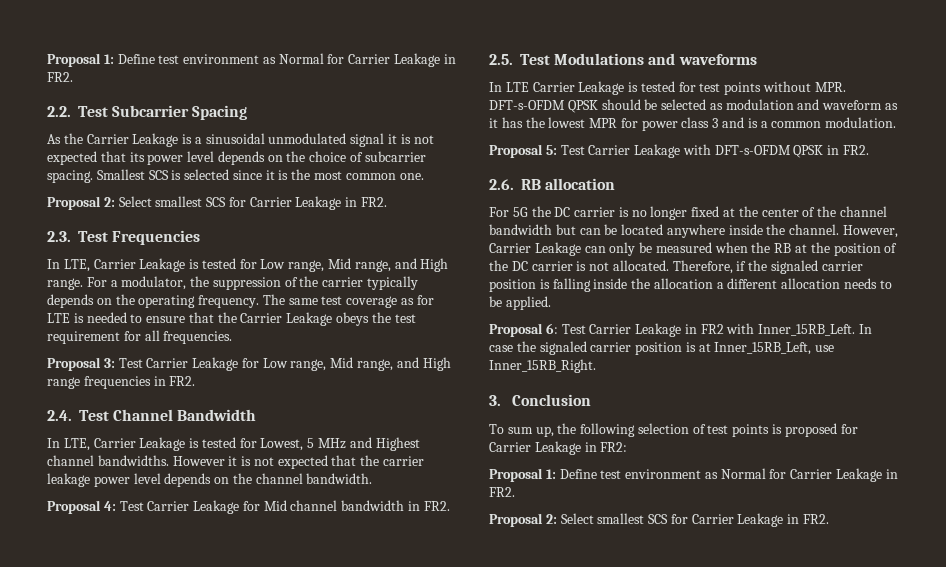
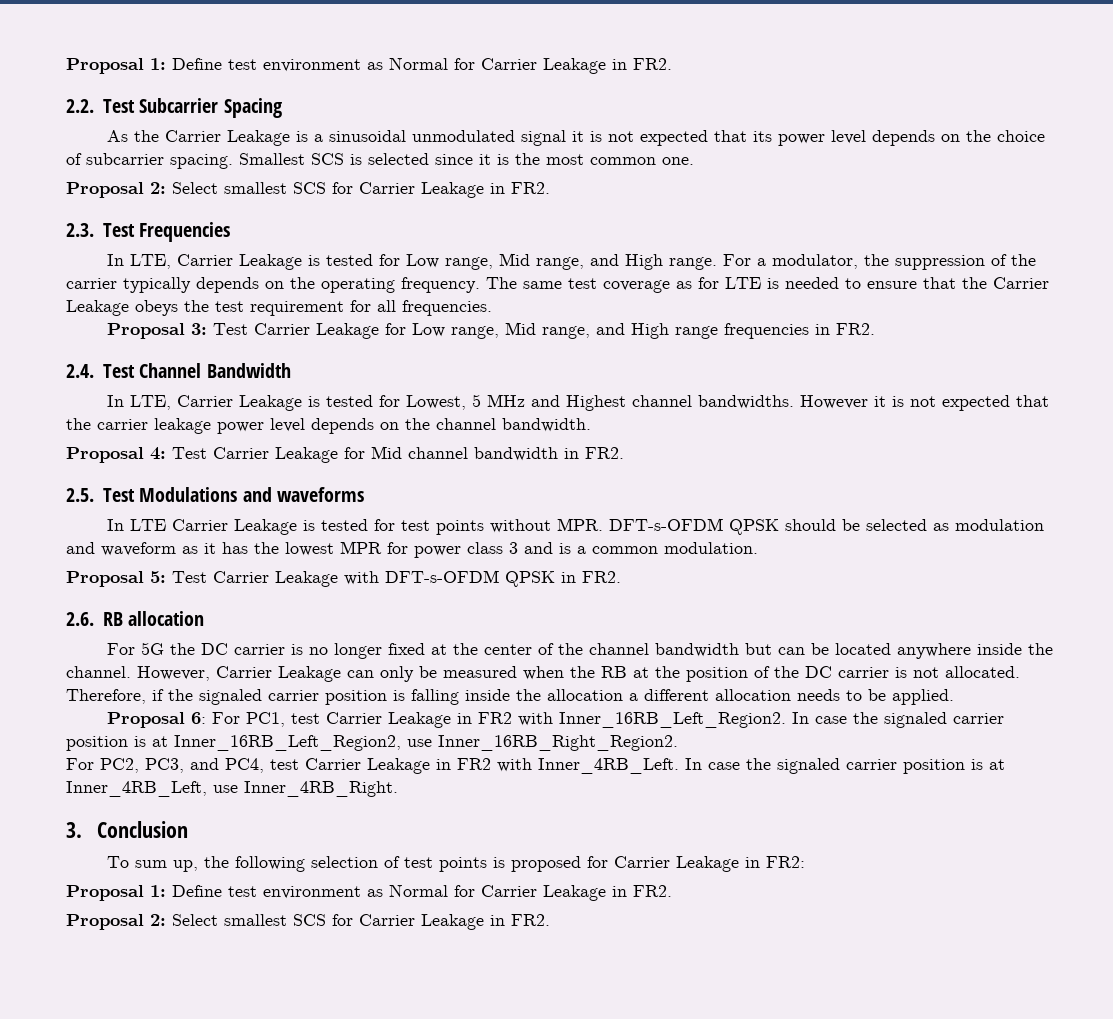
[561,323,873,337] [489,341,835,355] [489,359,596,373] Test Carrier Leakage in FR2 with Inner_15RB_Left. In case the signaled carrier position is at Inner_15RB_Left, use Inner_15RB_Right. -> [211,712,1004,728] [66,735,678,751] [66,758,1005,774] [66,781,398,797] For PC1, test Carrier Leakage in FR2 with Inner_16RB_Left_Region2. In case the signaled carrier position is at Inner_16RB_Left_Region2, use Inner_16RB_Right_Region2. // For PC2, PC3, and PC4, test Carrier Leakage in FR2 with Inner_4RB_Left. In case the signaled carrier position is at Inner_4RB_Left, use Inner_4RB_Right.

